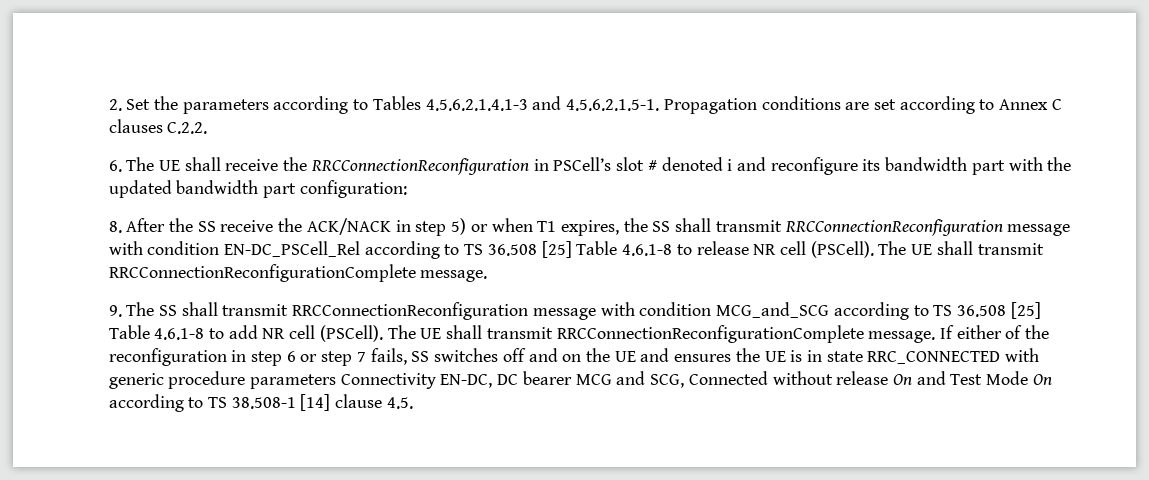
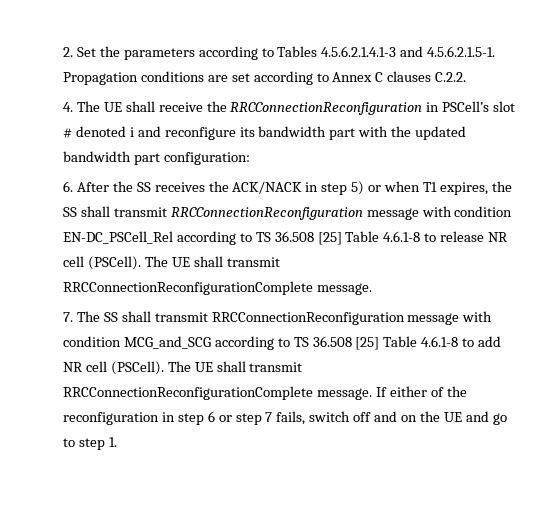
[108,160,122,172] 6. -> [62,102,73,112] 4.
[108,221,122,233] 8. -> [62,181,73,192] 6.
[220,220,274,232] receive -> [154,182,205,192] receives
[108,305,122,317] 9. -> [62,312,73,322] 7.
[411,348,499,362] SS switches -> [309,411,351,422] switch
[674,348,1040,364] [108,371,1052,389] [108,394,413,412] ensures the UE is in state RRC_CONNECTED with generic procedure parameters Connectivity EN-DC, DC bearer MCG and SCG, Connected without release On and Test Mode On according to TS 38.508-1 [14] clause 4.5. -> [492,413,507,425] [62,437,117,450] go to step 1.

